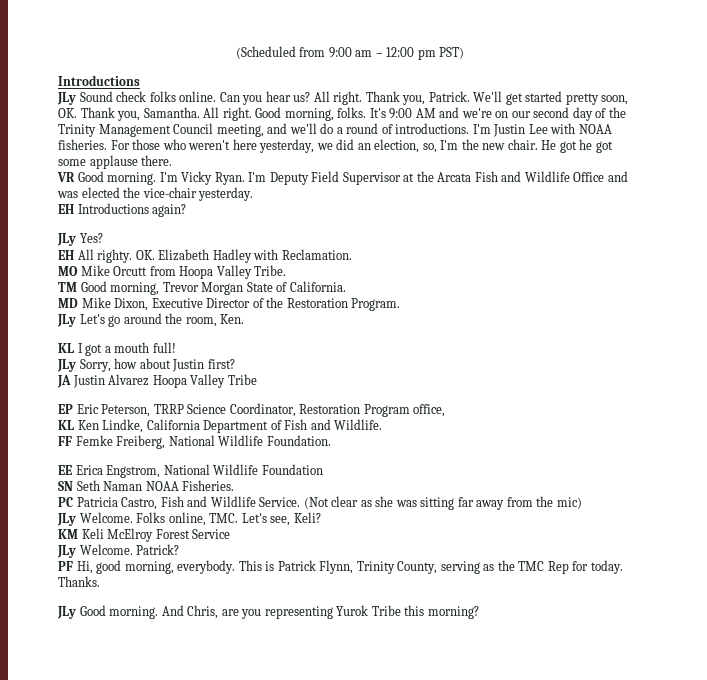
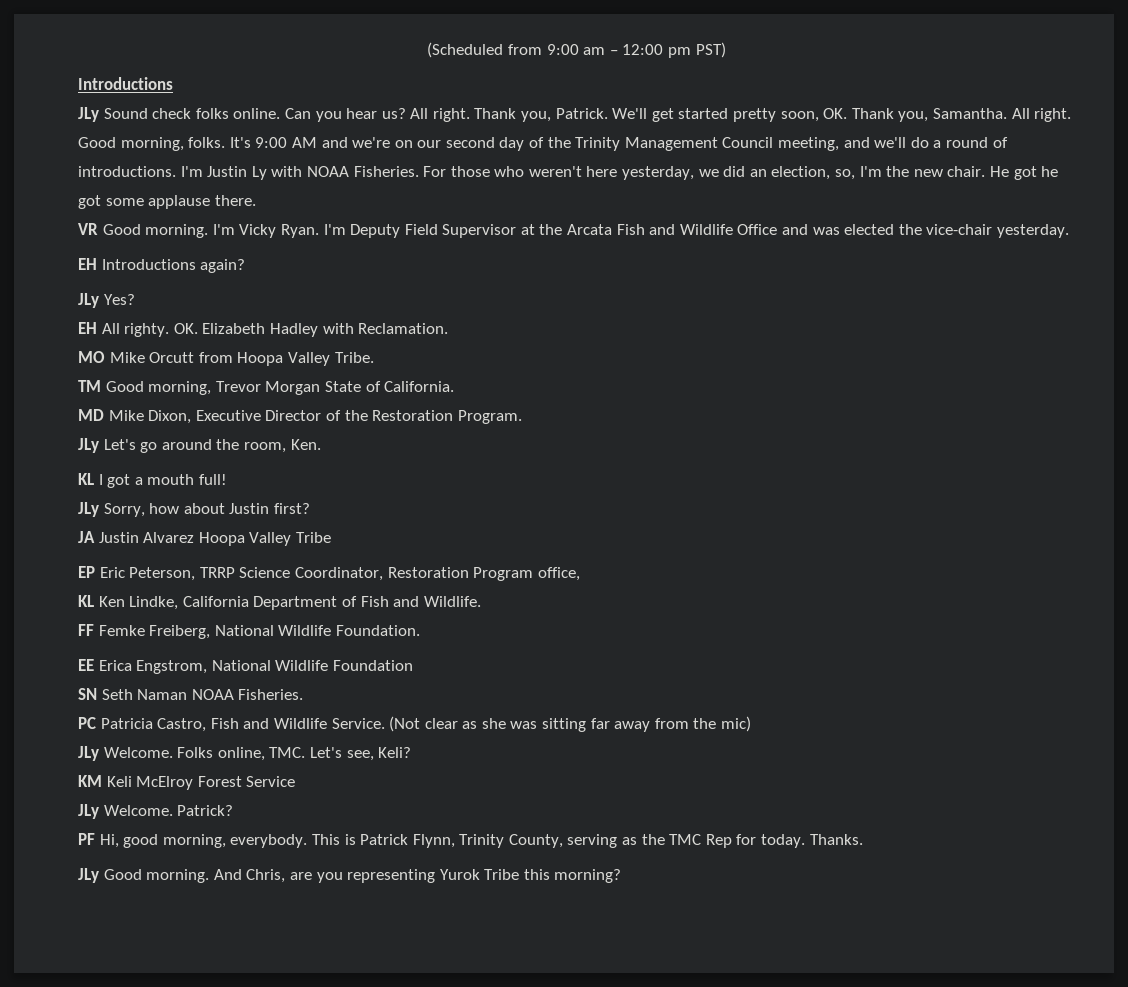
[528,124,548,134] Lee -> [251,166,267,180] Ly
[58,139,107,150] fisheries. -> [353,166,419,177] Fisheries.

